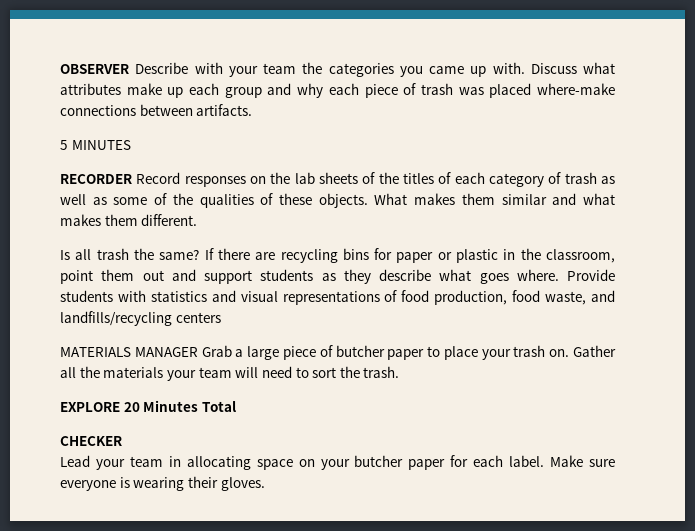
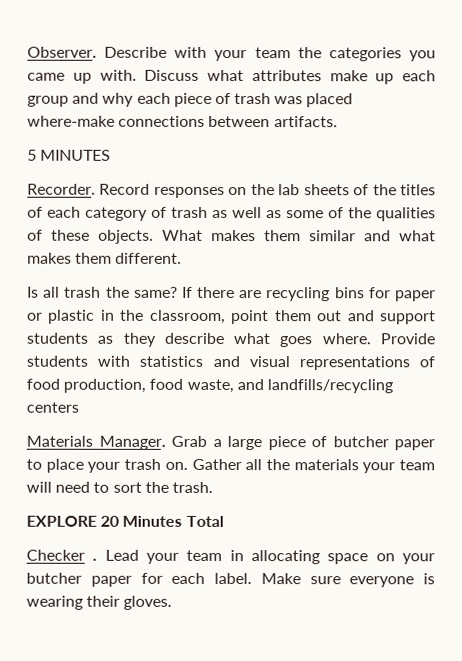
[60,64,129,74] OBSERVER -> [27,46,97,58] Observer.
[60,174,132,184] RECORDER -> [27,183,96,195] Recorder.
[60,347,198,357] MATERIALS MANAGER -> [26,435,166,450] Materials Manager.
[60,436,122,446] CHECKER // -> [26,549,98,561] Checker .

